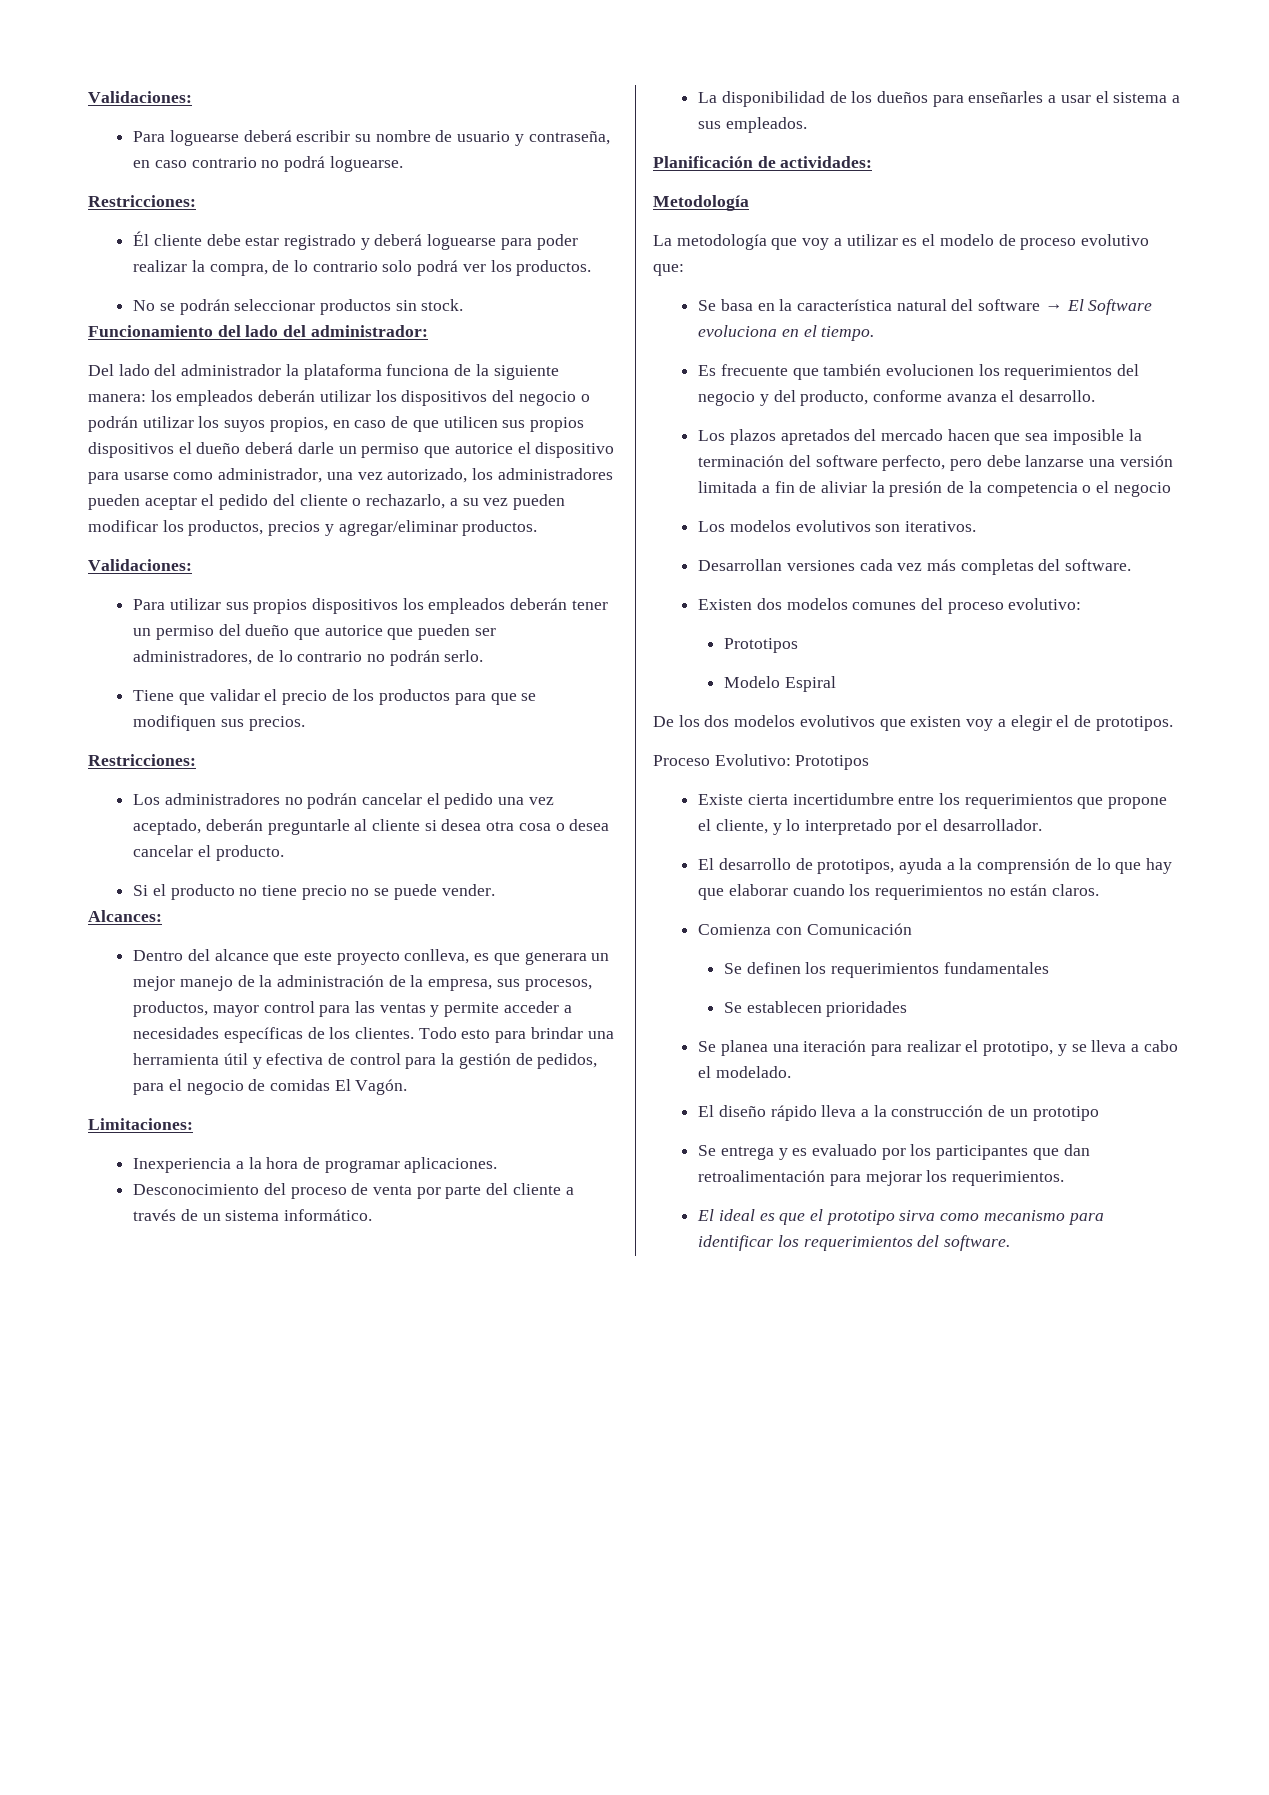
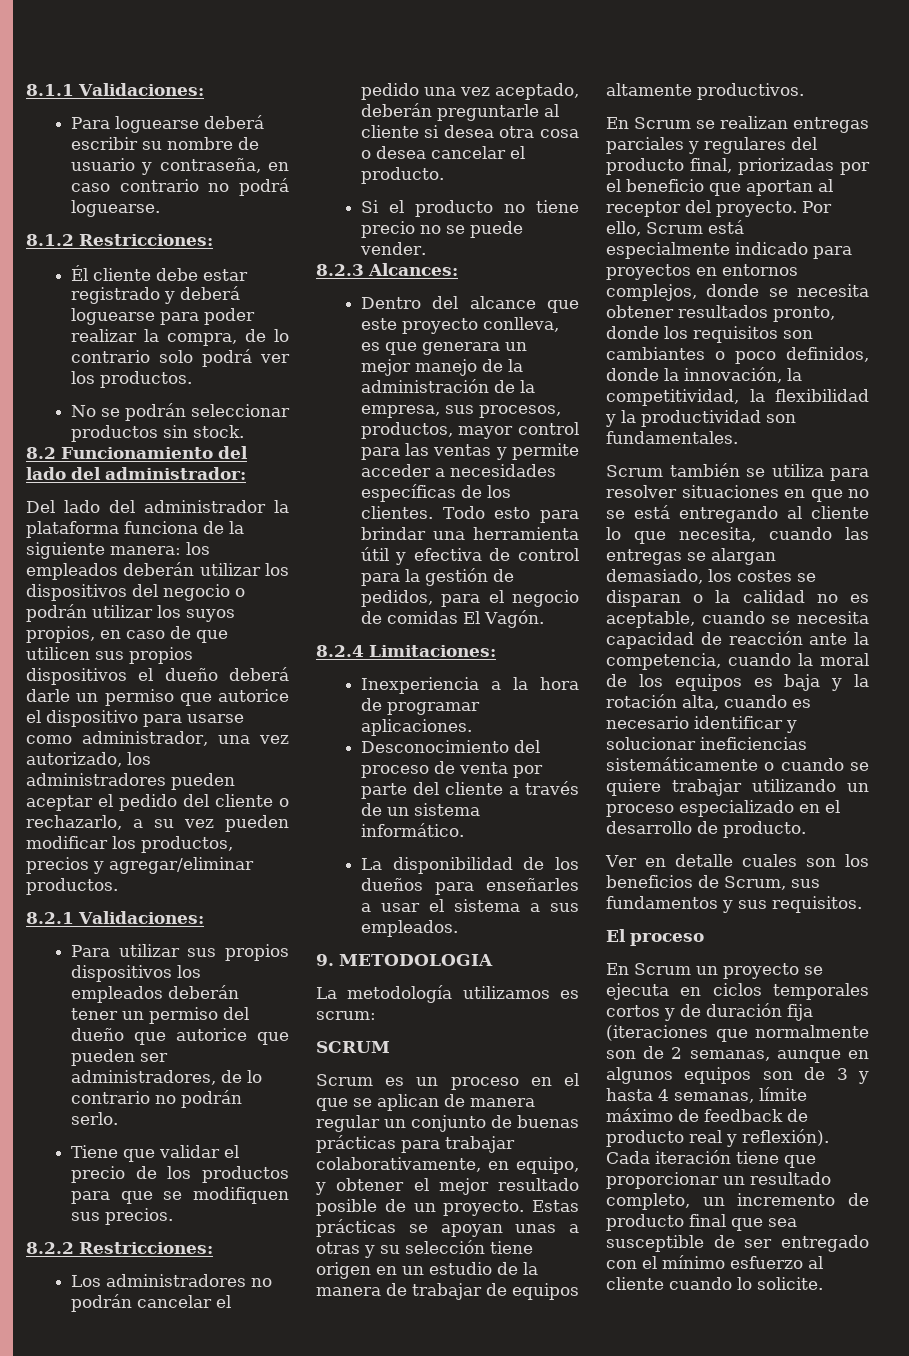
(88, 97) none -> [26,84,74,96] 8.1.1
(403, 164) none -> [26,234,74,246] 8.1.2
(464, 305) none -> [26,447,56,459] 8.2
(538, 528) none -> [26,912,74,924] 8.2.1
(305, 723) none -> [26,1242,74,1254] 8.2.2
(495, 890) none -> [316,264,364,276] 8.2.3
(408, 1087) none -> [316,645,364,657] 8.2.4
[653,156,873,168] [653,195,749,211] [653,234,1149,250] [653,264,684,276] [698,299,1153,315] [698,325,875,341] [698,364,1140,380] [698,390,1096,406] [698,429,1142,445] [698,455,1173,471] [698,481,1171,497] [698,520,976,532] [698,559,1132,575] [698,598,1082,614] [723,638,798,653] [723,676,836,692] [653,715,1173,731] [653,754,870,770] [698,793,1168,809] [698,819,1043,835] [698,858,1173,874] [698,884,1100,900] [698,923,912,935] [723,962,1049,978] [723,1001,908,1017] [698,1040,1178,1056] [698,1066,791,1078] [698,1105,1099,1121] [698,1144,1090,1160] [698,1170,1064,1186] [697,1209,1104,1225] [698,1235,1010,1251] Planificación de actividades: // Metodología // La metodología que voy a utilizar es el modelo de proceso evolutivo que: // Se basa en la característica natural del software → El Software evoluciona en el tiempo. // Es frecuente que también evolucionen los requerimientos del negocio y del producto, conforme avanza el desarrollo. // Los plazos apretados del mercado hacen que sea imposible la terminación del software perfecto, pero debe lanzarse una versión limitada a fin de aliviar la presión de la competencia o el negocio // Los modelos evolutivos son iterativos. // Desarrollan versiones cada vez más completas del software. // Existen dos modelos comunes del proceso evolutivo: // Prototipos // Modelo Espiral // De los dos modelos evolutivos que existen voy a elegir el de prototipos. // Proceso Evolutivo: Prototipos // Existe cierta incertidumbre entre los requerimientos que propone el cliente, y lo interpretado por el desarrollador. // El desarrollo de prototipos, ayuda a la comprensión de lo que hay que elaborar cuando los requerimientos no están claros. // Comienza con Comunicación // Se definen los requerimientos fundamentales // Se establecen prioridades // Se planea una iteración para realizar el prototipo, y se lleva a cabo el modelado. // El diseño rápido lleva a la construcción de un prototipo // Se entrega y es evaluado por los participantes que dan retroalimentación para mejorar los requerimientos. // El ideal es que el prototipo sirva como mecanismo para identificar los requerimientos del software. -> [316,954,493,966] [316,985,579,1003] [316,1011,376,1020] [316,1041,390,1053] [316,1073,579,1090] [316,1094,535,1111] [316,1115,579,1132] [316,1135,515,1153] [316,1157,579,1174] [315,1178,579,1195] [316,1199,579,1216] [316,1219,579,1237] [316,1240,533,1258] [316,1262,538,1279] [316,1283,579,1300] [606,83,804,100] [606,116,869,133] [606,137,817,154] [606,158,870,175] [606,179,833,196] [606,200,832,217] [606,220,744,236] [606,242,852,259] [606,264,798,280] [606,284,869,301] [606,305,835,322] [606,326,813,343] [606,347,869,364] [606,367,802,383] [606,389,869,406] [605,410,796,427] [606,431,738,444] [606,463,869,481] [606,485,869,502] [606,505,869,523] [606,527,869,544] [606,548,776,565] [606,569,816,584] [606,590,869,607] [606,611,869,628] [606,631,869,649] [606,653,869,670] [606,674,869,691] [606,694,811,710] [606,716,797,733] [606,737,807,750] [606,757,869,771] [606,779,869,796] [606,800,840,817] [606,821,806,838] [605,854,869,867] [606,875,820,890] [606,896,862,913] [606,929,704,946] [606,963,823,979] [606,983,869,1000] [606,1003,813,1021] [606,1025,869,1042] [606,1046,869,1063] [606,1067,869,1084] [606,1087,807,1103] [606,1108,808,1122] [606,1129,829,1147] [606,1150,816,1168] [606,1172,831,1189] [606,1193,869,1210] [606,1214,797,1231] [606,1235,869,1252] [606,1255,823,1269] [606,1277,823,1290] 9. METODOLOGIA // La metodología utilizamos es scrum: // SCRUM // Scrum es un proceso en el que se aplican de manera regular un conjunto de buenas prácticas para trabajar colaborativamente, en equipo, y obtener el mejor resultado posible de un proyecto. Estas prácticas se apoyan unas a otras y su selección tiene origen en un estudio de la manera de trabajar de equipos altamente productivos. // En Scrum se realizan entregas parciales y regulares del producto final, priorizadas por el beneficio que aportan al receptor del proyecto. Por ello, Scrum está especialmente indicado para proyectos en entornos complejos, donde se necesita obtener resultados pronto, donde los requisitos son cambiantes o poco definidos, donde la innovación, la competitividad, la flexibilidad y la productividad son fundamentales. // Scrum también se utiliza para resolver situaciones en que no se está entregando al cliente lo que necesita, cuando las entregas se alargan demasiado, los costes se disparan o la calidad no es aceptable, cuando se necesita capacidad de reacción ante la competencia, cuando la moral de los equipos es baja y la rotación alta, cuando es necesario identificar y solucionar ineficiencias sistemáticamente o cuando se quiere trabajar utilizando un proceso especializado en el desarrollo de producto. // Ver en detalle cuales son los beneficios de Scrum, sus fundamentos y sus requisitos. // El proceso // En Scrum un proyecto se ejecuta en ciclos temporales cortos y de duración fija (iteraciones que normalmente son de 2 semanas, aunque en algunos equipos son de 3 y hasta 4 semanas, límite máximo de feedback de producto real y reflexión). Cada iteración tiene que proporcionar un resultado completo, un incremento de producto final que sea susceptible de ser entregado con el mínimo esfuerzo al cliente cuando lo solicite.

